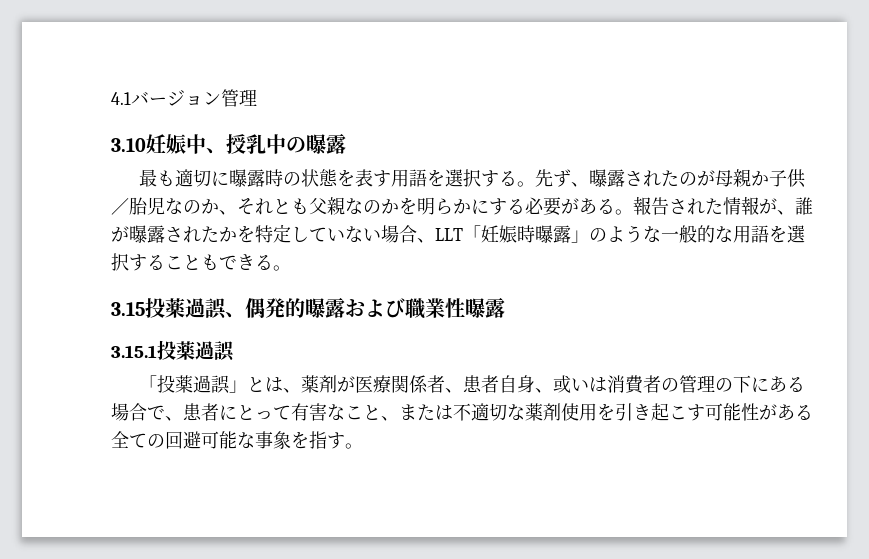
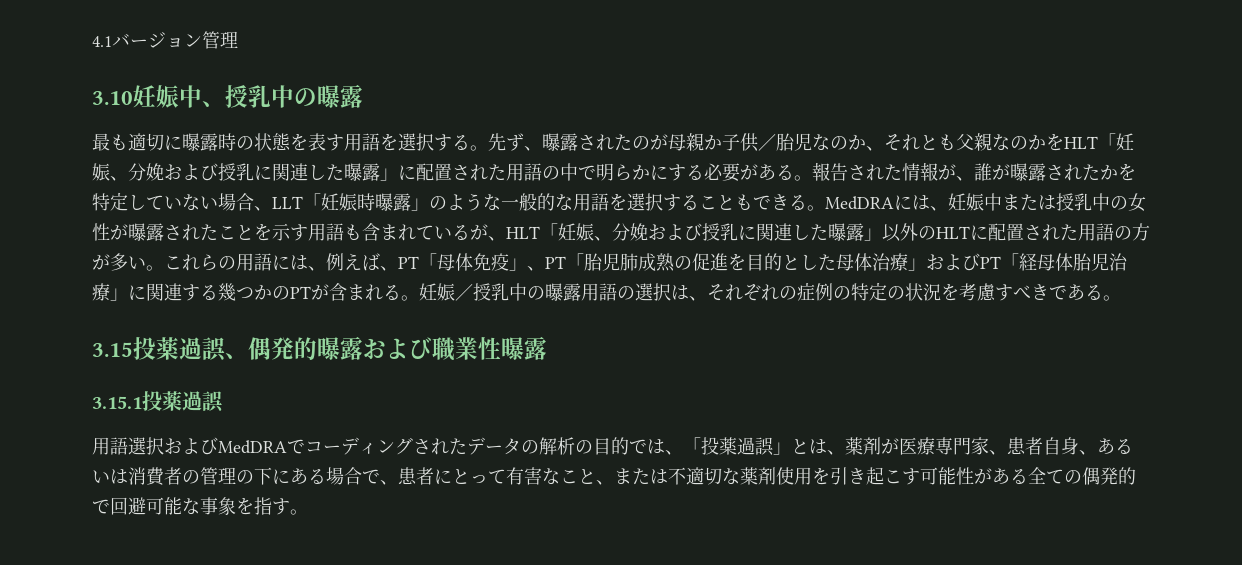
(417, 206) none -> [1064,133,1134,151] [92,163,596,181] HLT「妊娠、分娩および授乳に関連した曝露」に配置された用語の中で
(291, 268) none -> [825,193,1146,212] [92,223,1150,242] [92,253,1128,272] [92,282,1121,301] MedDRAには、妊娠中または授乳中の女性が曝露されたことを示す用語も含まれているが、HLT「妊娠、分娩および授乳に関連した曝露」以外のHLTに配置された用語の方が多い。これらの用語には、例えば、PT「母体免疫」、PT「胎児肺成熟の促進を目的とした母体治療」およびPT「経母体胎児治療」に関連する幾つかのPTが含まれる。妊娠／授乳中の曝露用語の選択は、それぞれの症例の特定の状況を考慮すべきである。
(234, 351) none -> [92,437,683,455] 用語選択およびMedDRAでコーディングされたデータの解析の目的では、
[390,375,445,393] 関係者 -> [935,437,989,455] 専門家
[552,375,571,393] 或 -> [1097,438,1133,454] ある
(165, 441) none -> [1082,467,1136,485] [92,499,110,514] 偶発的で

